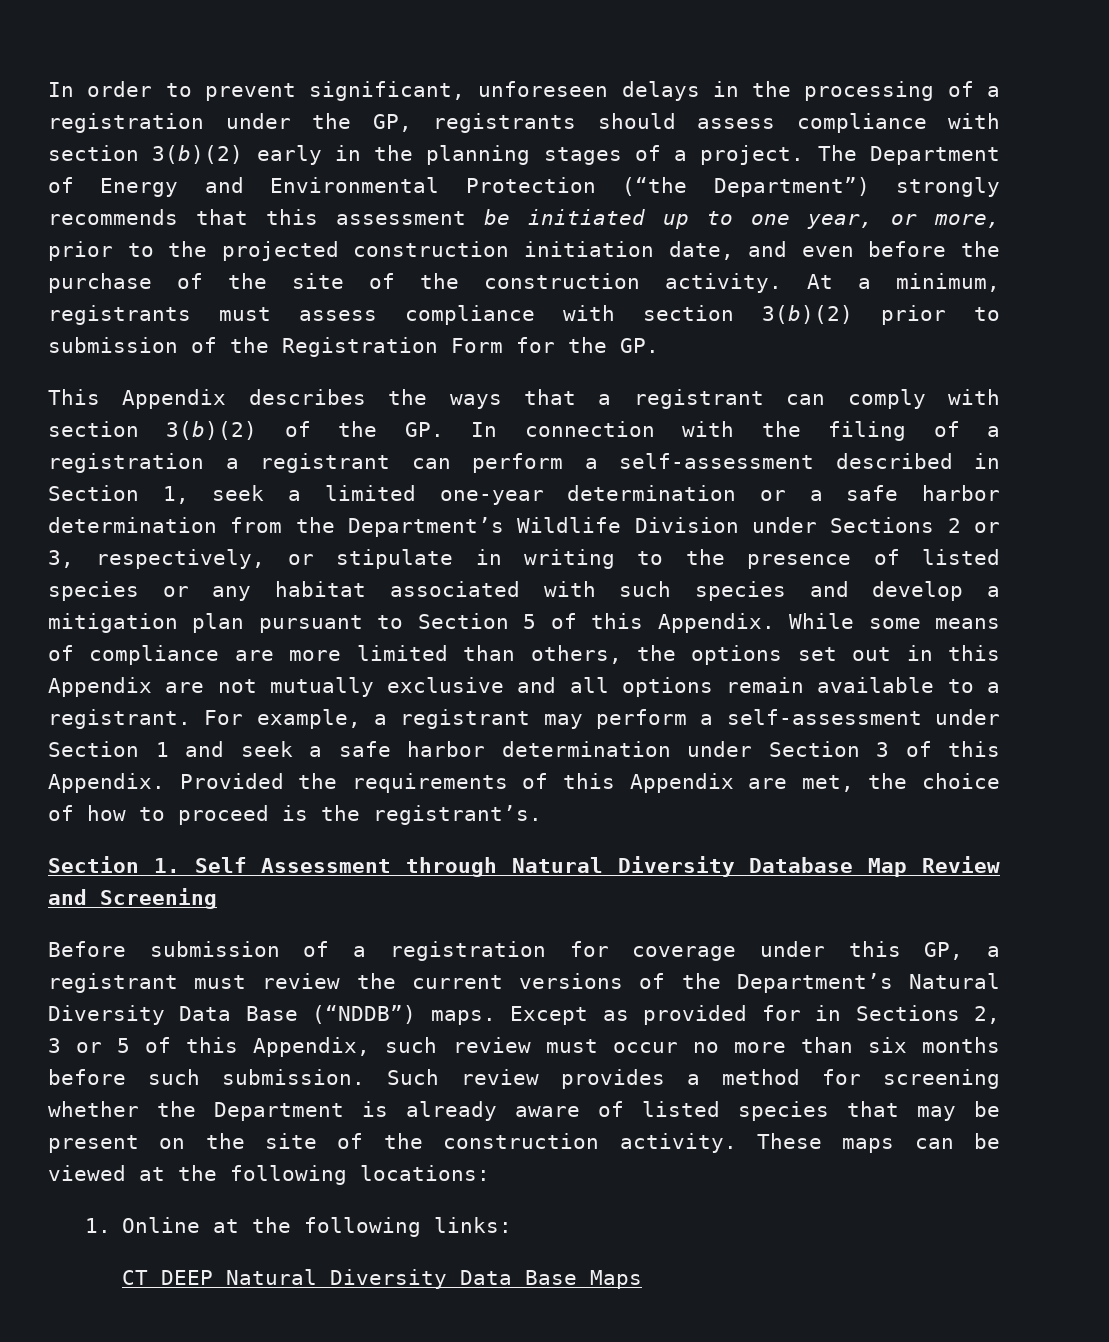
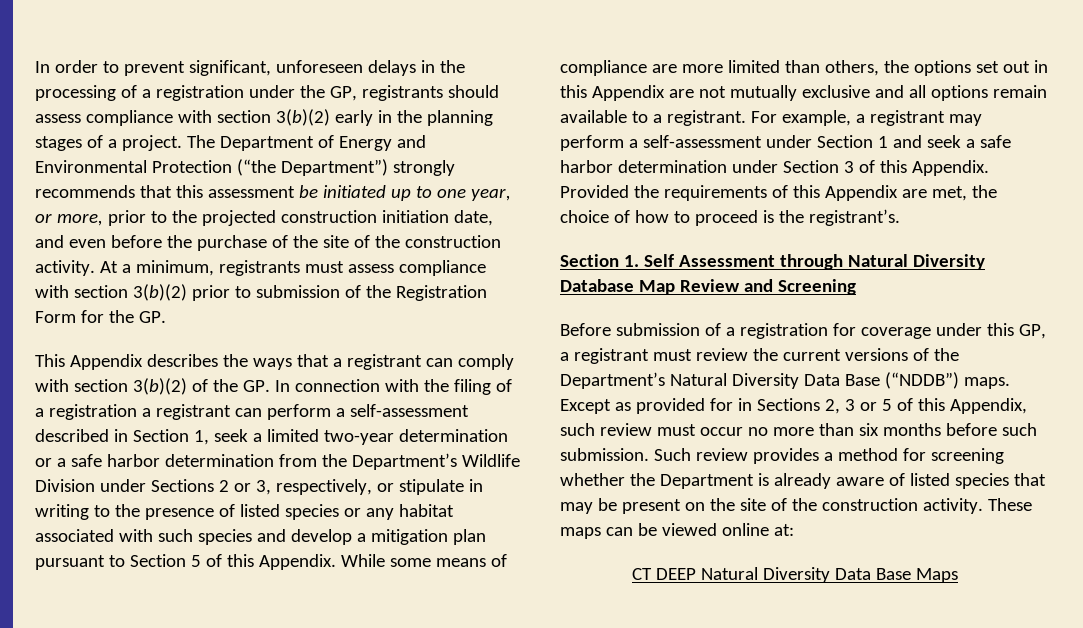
[439,490,544,505] one-year -> [323,430,394,445] two-year
[139,1165,490,1185] [84,1217,512,1237] at the following locations: // 1. Online at the following links: -> [721,523,794,536] online at:

